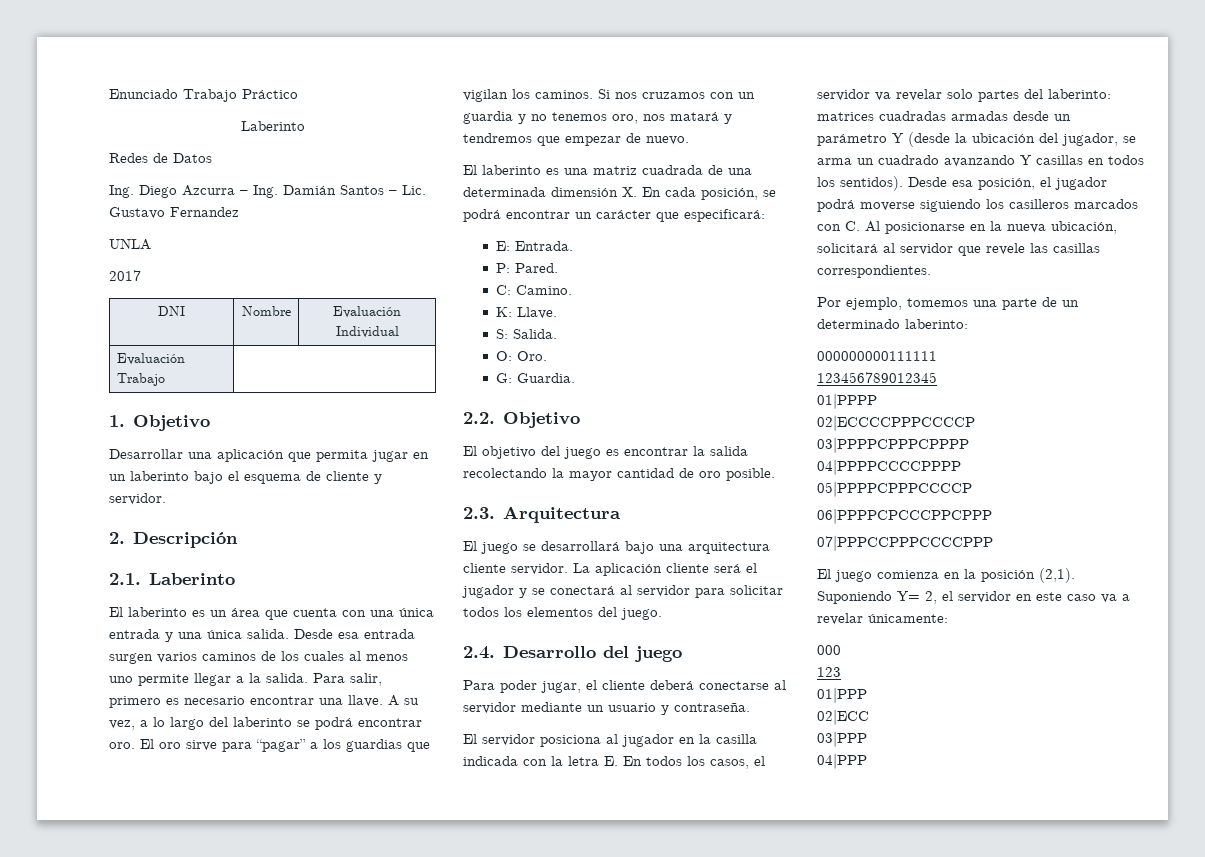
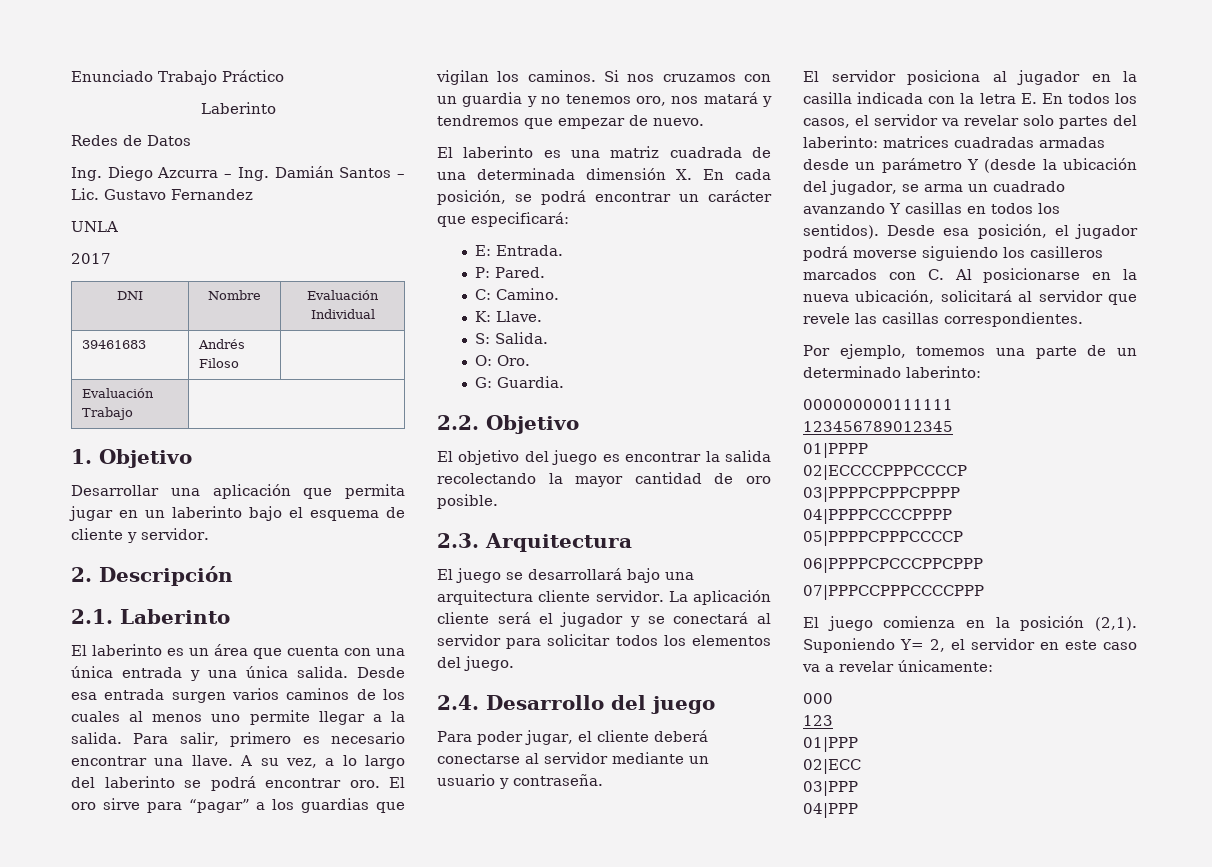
(399, 332) none -> [81,340,146,349] [197,339,245,349] [198,358,239,368] // 39461683 | Andrés Filoso |

